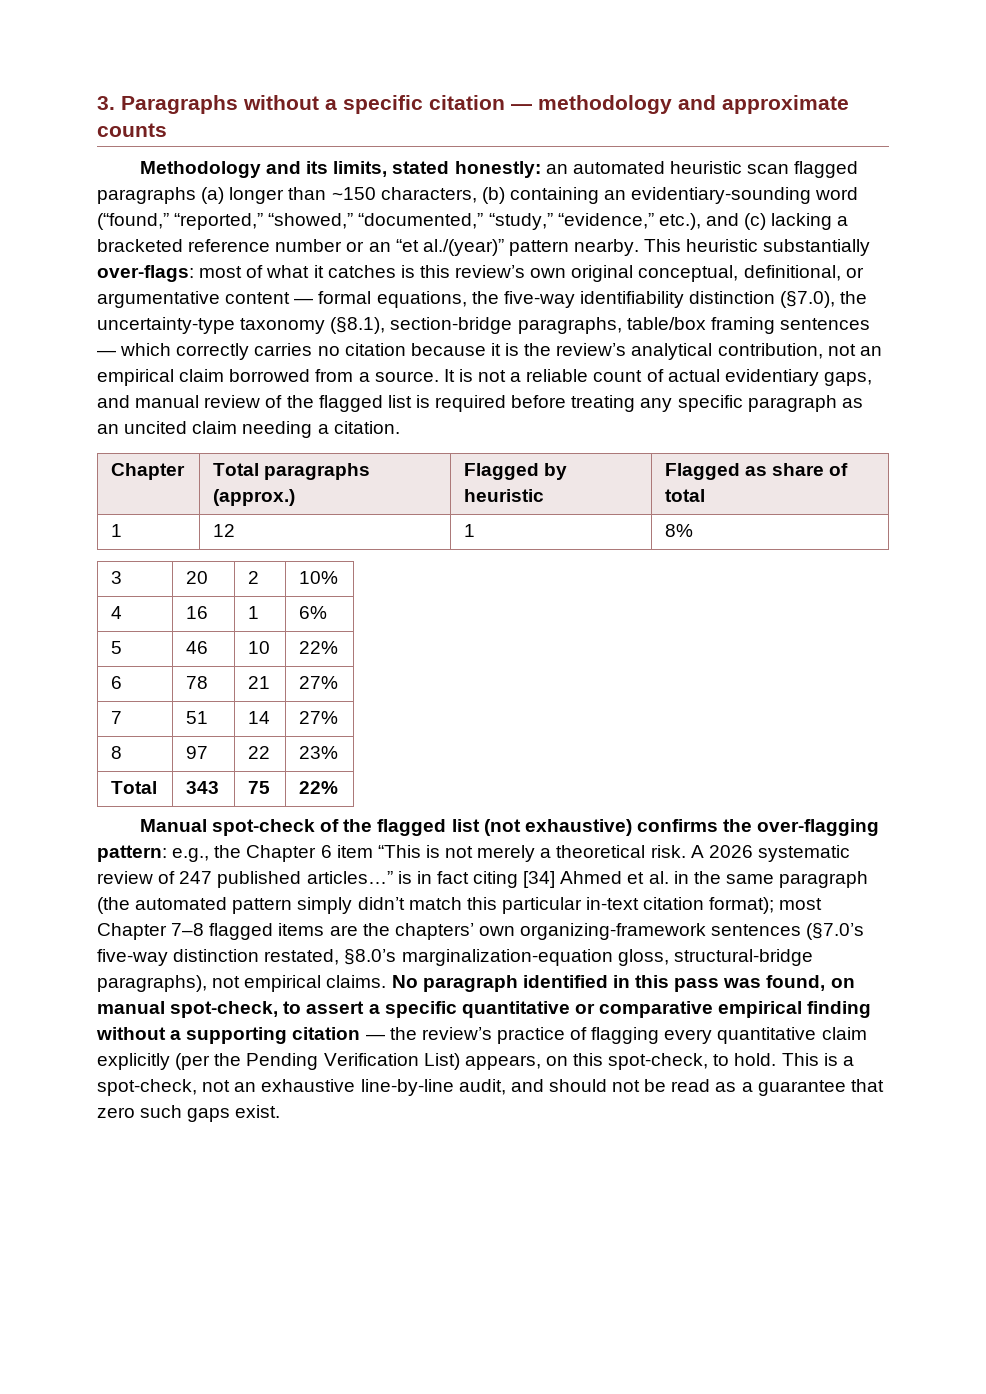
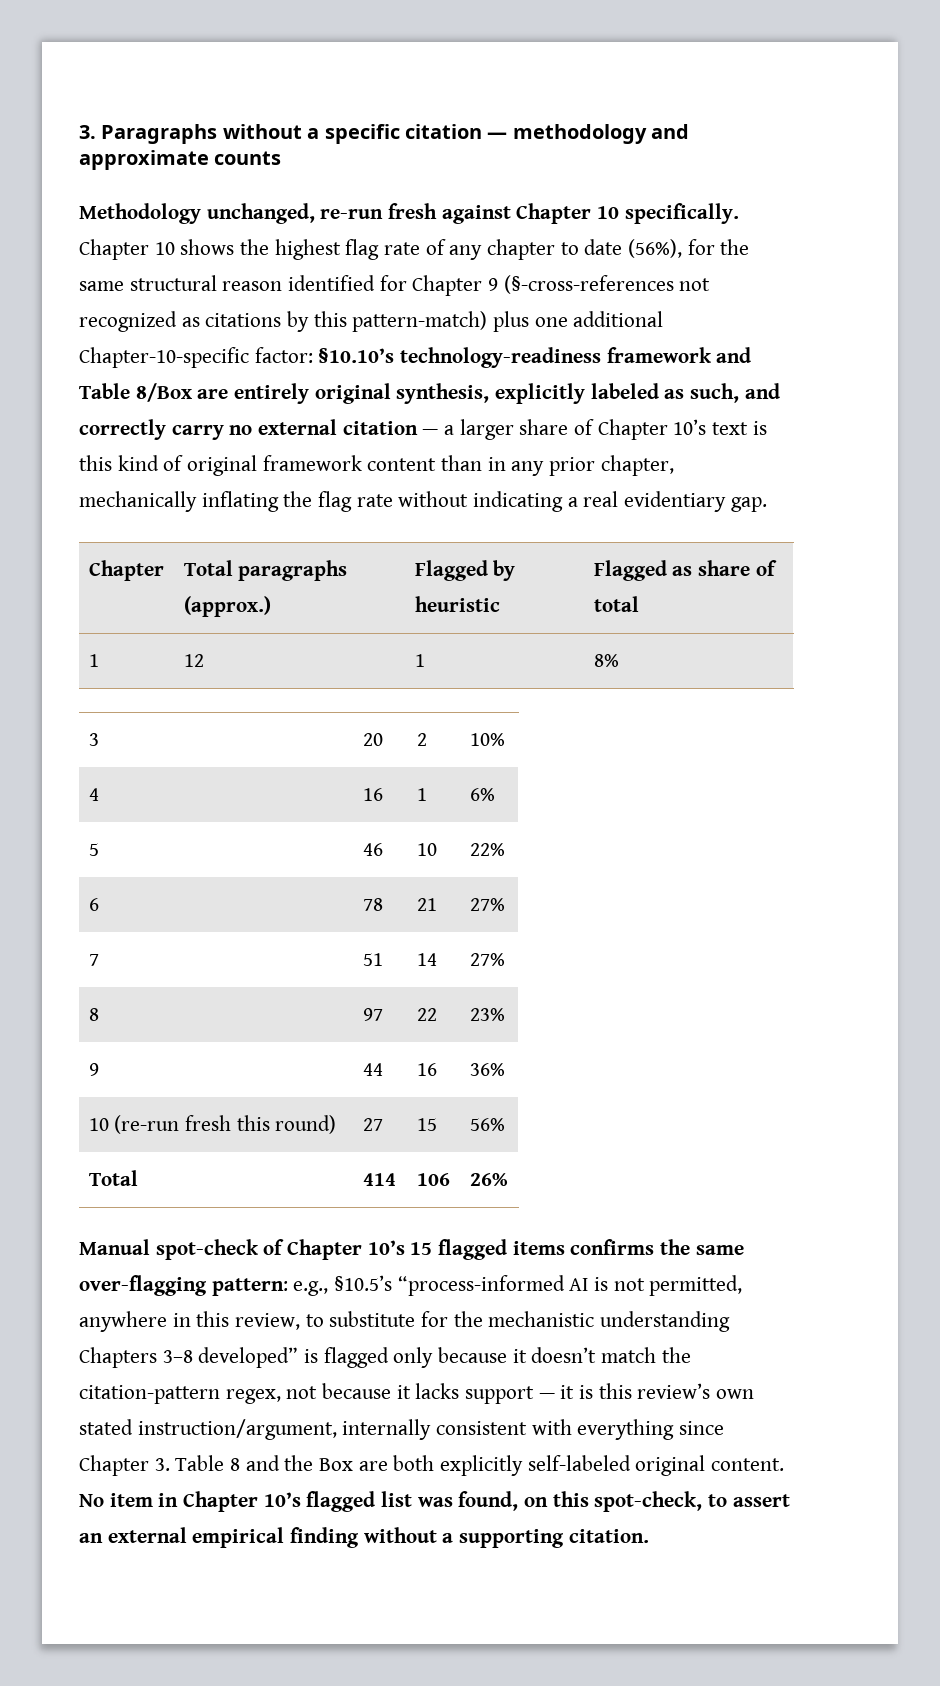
[265,161,859,178] [97,187,859,204] [97,213,849,230] [97,239,871,256] [97,265,864,282] [97,291,868,308] [97,317,870,334] [97,343,882,360] [97,369,872,386] [97,395,863,412] [97,421,400,438] and its limits, stated honestly: an automated heuristic scan flagged paragraphs (a) longer than ~150 characters, (b) containing an evidentiary-sounding word (“found,” “reported,” “showed,” “documented,” “study,” “evidence,” etc.), and (c) lacking a bracketed reference number or an “et al./(year)” pattern nearby. This heuristic substantially over-flags: most of what it catches is this review’s own original conceptual, definitional, or argumentative content — formal equations, the five-way identifiability distinction (§7.0), the uncertainty-type taxonomy (§8.1), section-bridge paragraphs, table/box framing sentences — which correctly carries no citation because it is the review’s analytical contribution, not an empirical claim borrowed from a source. It is not a reliable count of actual evidentiary gaps, and manual review of the flagged list is required before treating any specific paragraph as an uncited claim needing a citation. -> [206,203,739,224] [79,239,750,260] [79,275,711,296] [79,311,664,332] [79,347,752,368] [79,383,780,404] [79,419,767,440] [79,455,674,476] [79,491,767,512] unchanged, re-run fresh against Chapter 10 specifically. Chapter 10 shows the highest flag rate of any chapter to date (56%), for the same structural reason identified for Chapter 9 (§-cross-references not recognized as citations by this pattern-match) plus one additional Chapter-10-specific factor: §10.10’s technology-readiness framework and Table 8/Box are entirely original synthesis, explicitly labeled as such, and correctly carry no external citation — a larger share of Chapter 10’s text is this kind of original framework content than in any prior chapter, mechanically inflating the flag rate without indicating a real evidentiary gap.
[111,781,158,794] [186,781,220,794] [248,781,271,794] [299,781,339,794] [139,819,632,836] Total | 343 | 75 | 22% // Manual spot-check of the flagged list (not exhaustive) -> [88,1063,99,1076] [362,1063,383,1076] [416,1063,437,1076] [469,1063,505,1076] [88,1115,337,1134] [362,1118,383,1131] [416,1118,437,1131] [469,1118,505,1131] [88,1170,138,1186] [362,1173,396,1186] [416,1173,450,1186] [469,1173,508,1186] [79,1239,565,1260] 9 | 44 | 16 | 36% // 10 (re-run fresh this round) | 27 | 15 | 56% // Total | 414 | 106 | 26% // Manual spot-check of Chapter 10’s 15 flagged items
(753, 825) none -> [695,1245,744,1255] same
[214,845,850,862] [97,871,869,888] [97,897,823,914] [97,923,865,940] [97,949,813,966] [97,975,720,992] the Chapter 6 item “This is not merely a theoretical risk. A 2026 systematic review of 247 published articles…” is in fact citing [34] Ahmed et al. in the same paragraph (the automated pattern simply didn’t match this particular in-text citation format); most Chapter 7–8 flagged items are the chapters’ own organizing-framework sentences (§7.0’s five-way distinction restated, §8.0’s marginalization-equation gloss, structural-bridge paragraphs), not empirical claims. No paragraph identified in this pass -> [334,1275,743,1296] [79,1311,731,1332] [79,1347,691,1368] [79,1383,755,1404] [79,1419,725,1440] [79,1455,785,1476] [79,1491,413,1512] §10.5’s “process-informed AI is not permitted, anywhere in this review, to substitute for the mechanistic understanding Chapters 3–8 developed” is flagged only because it doesn’t match the citation-pattern regex, not because it lacks support — it is this review’s own stated instruction/argument, internally consistent with everything since Chapter 3. Table 8 and the Box are both explicitly self-labeled original content. No item in Chapter 10’s flagged list
[97,1001,165,1014] manual -> [552,1491,589,1507] this
[368,1001,714,1018] a specific quantitative or comparative -> [79,1527,187,1543] an external
[292,1027,867,1044] [97,1053,854,1070] [97,1079,884,1096] [97,1105,281,1122] citation — the review’s practice of flagging every quantitative claim explicitly (per the Pending Verification List) appears, on this spot-check, to hold. This is a spot-check, not an exhaustive line-by-line audit, and should not be read as a guarantee that zero such gaps exist. -> [568,1529,649,1543] citation.

